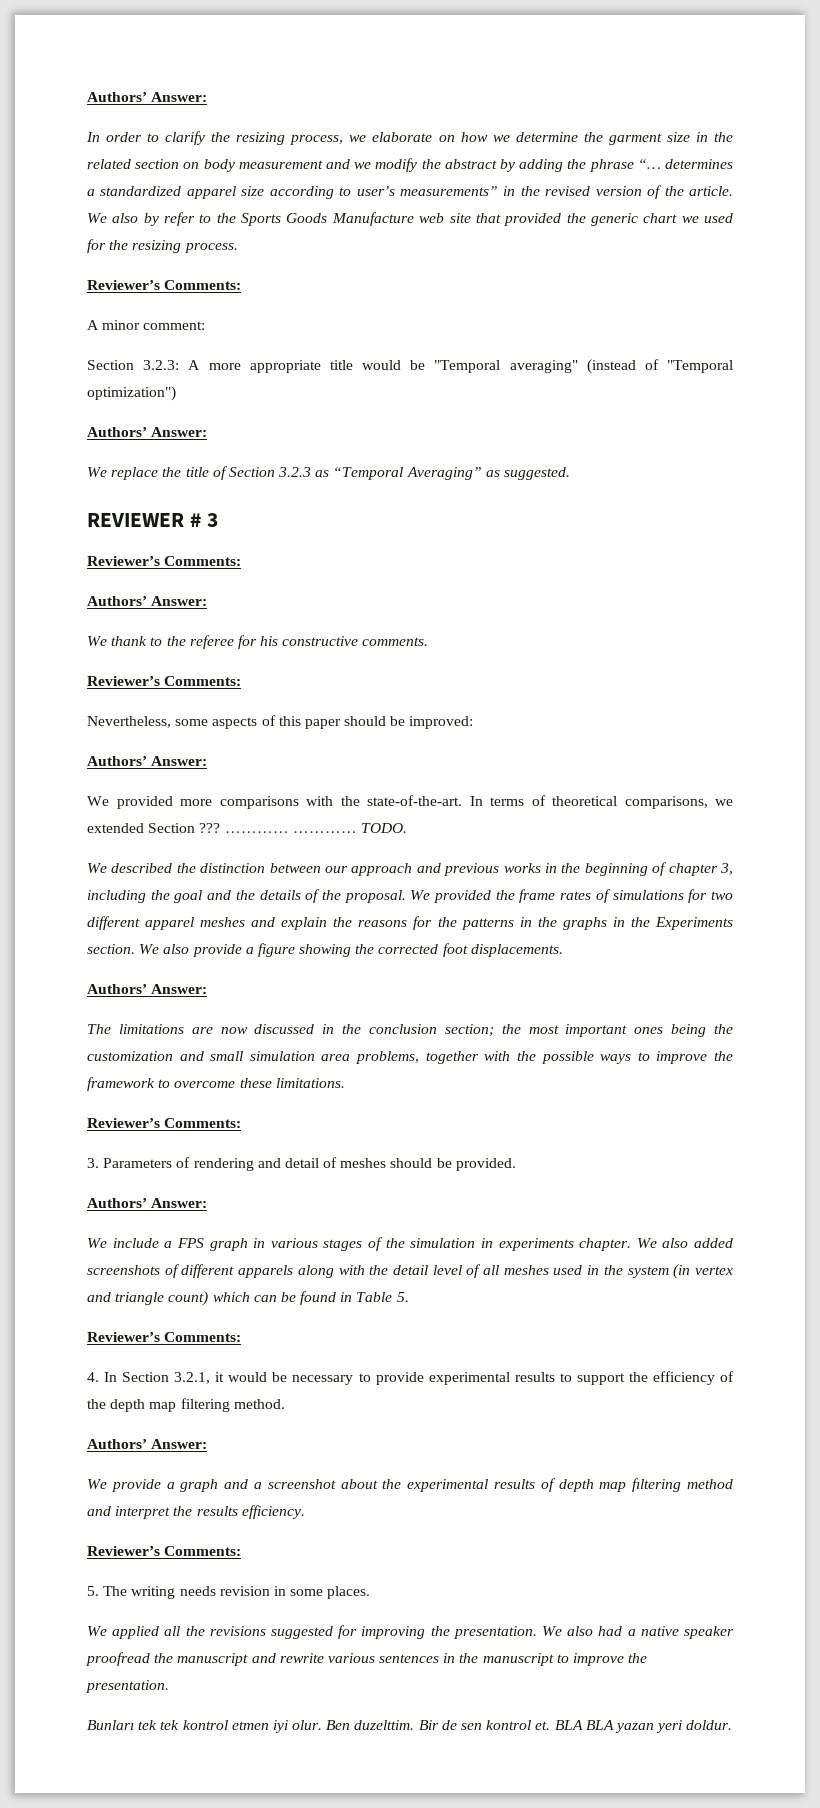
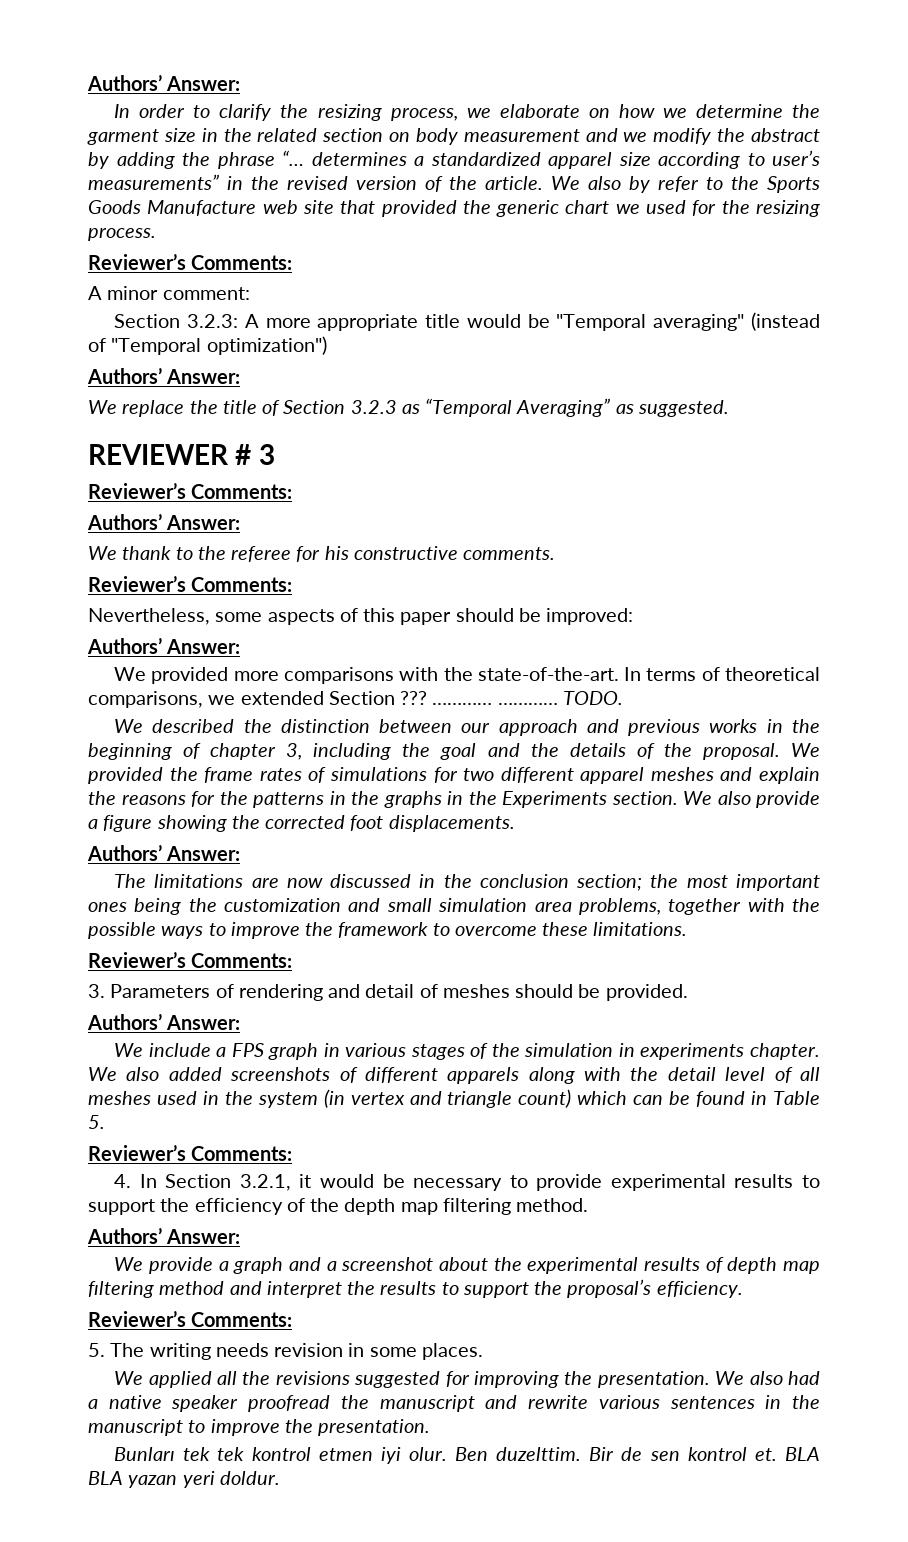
(238, 1511) none -> [441,1279,652,1298] to support the proposal’s

